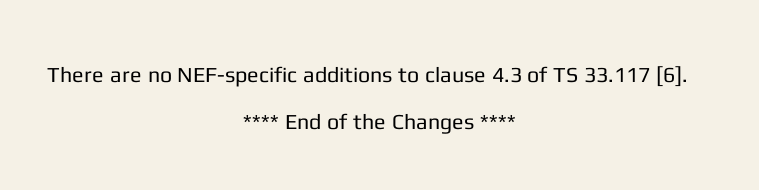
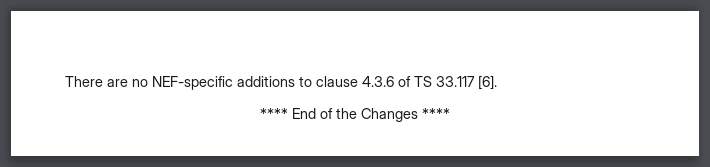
[491,67,522,83] 4.3 -> [362,76,394,87] 4.3.6

